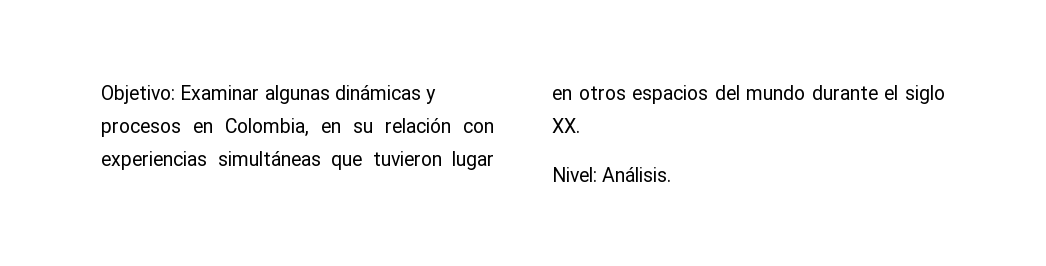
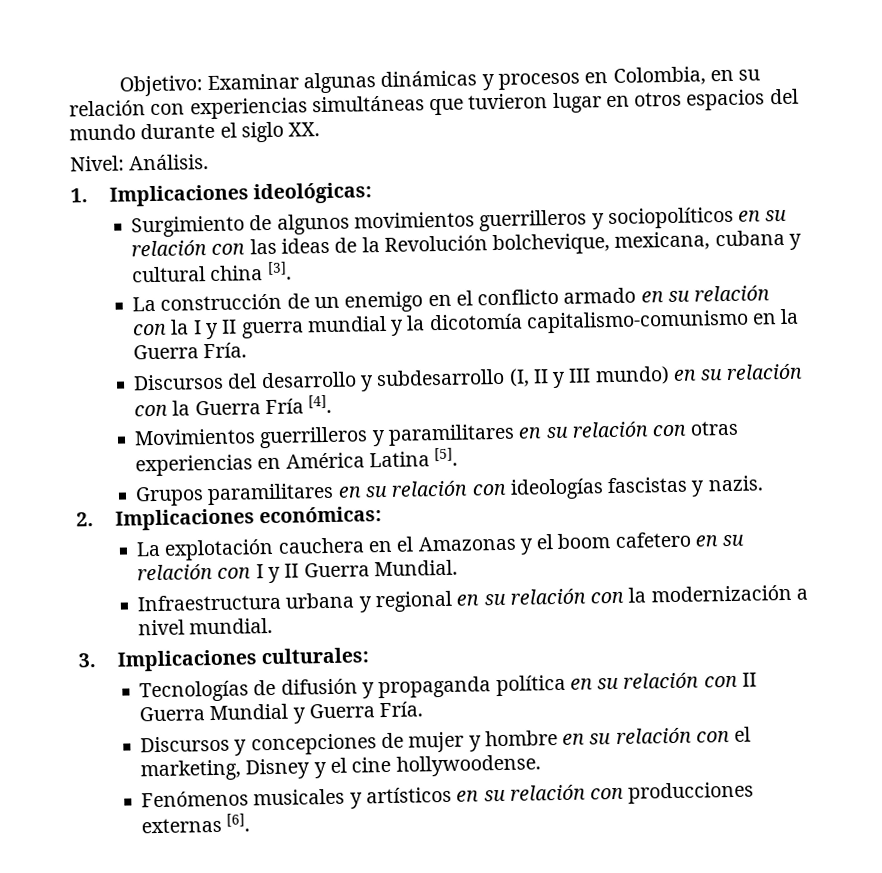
(672, 174) none -> [70,182,373,207] [131,206,788,238] [131,229,802,257] [132,261,292,283] [132,285,771,313] [132,308,800,340] [133,342,248,360] [133,363,804,392] [134,394,333,417] [134,420,740,449] [135,447,459,477] [135,475,763,507] [76,506,383,531] [136,531,745,561] [137,559,458,584] [137,584,808,613] [138,617,274,636] [78,647,370,672] [139,672,757,703] [139,701,424,724] [140,726,752,756] [140,754,541,782] [141,781,755,809] [141,813,251,834] // 1. Implicaciones ideológicas: // Surgimiento de algunos movimientos guerrilleros y sociopolíticos en su relación con las ideas de la Revolución bolchevique, mexicana, cubana y cultural china [3]. // La construcción de un enemigo en el conflicto armado en su relación con la I y II guerra mundial y la dicotomía capitalismo-comunismo en la Guerra Fría. // Discursos del desarrollo y subdesarrollo (I, II y III mundo) en su relación con la Guerra Fría [4]. // Movimientos guerrilleros y paramilitares en su relación con otras experiencias en América Latina [5]. // Grupos paramilitares en su relación con ideologías fascistas y nazis. // 2. Implicaciones económicas: // La explotación cauchera en el Amazonas y el boom cafetero en su relación con I y II Guerra Mundial. // Infraestructura urbana y regional en su relación con la modernización a nivel mundial. // 3. Implicaciones culturales: // Tecnologías de difusión y propaganda política en su relación con II Guerra Mundial y Guerra Fría. // Discursos y concepciones de mujer y hombre en su relación con el marketing, Disney y el cine hollywoodense. // Fenómenos musicales y artísticos en su relación con producciones externas [6].

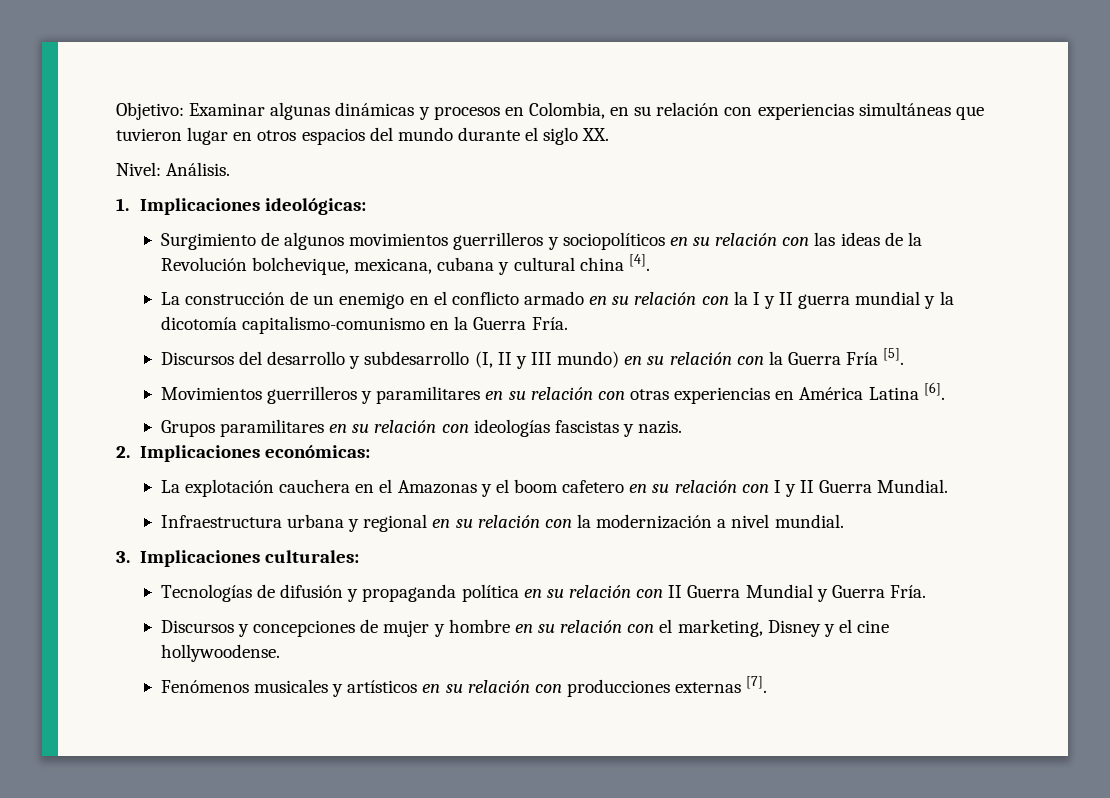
[266,261,292,281] [3]. -> [628,254,650,271] [4].
[308,394,333,414] [4]. -> [883,348,905,365] [5].
[434,447,459,467] [5]. -> [923,382,945,400] [6].
[226,813,251,832] [6]. -> [746,676,768,693] [7].

